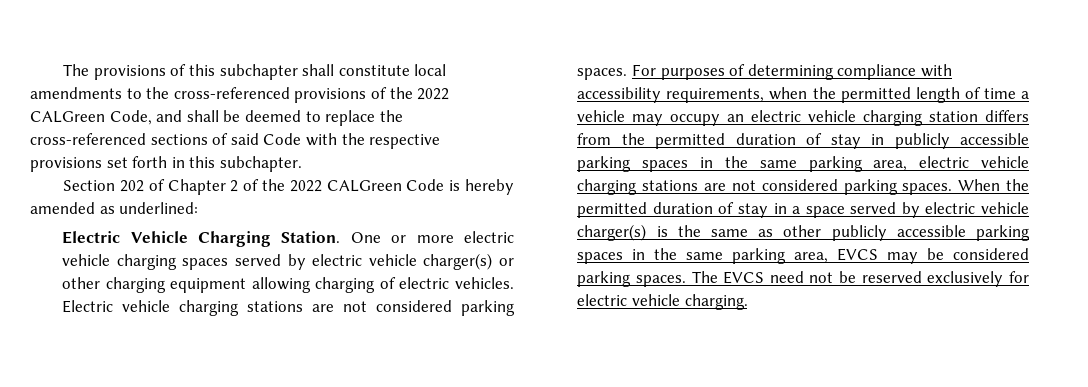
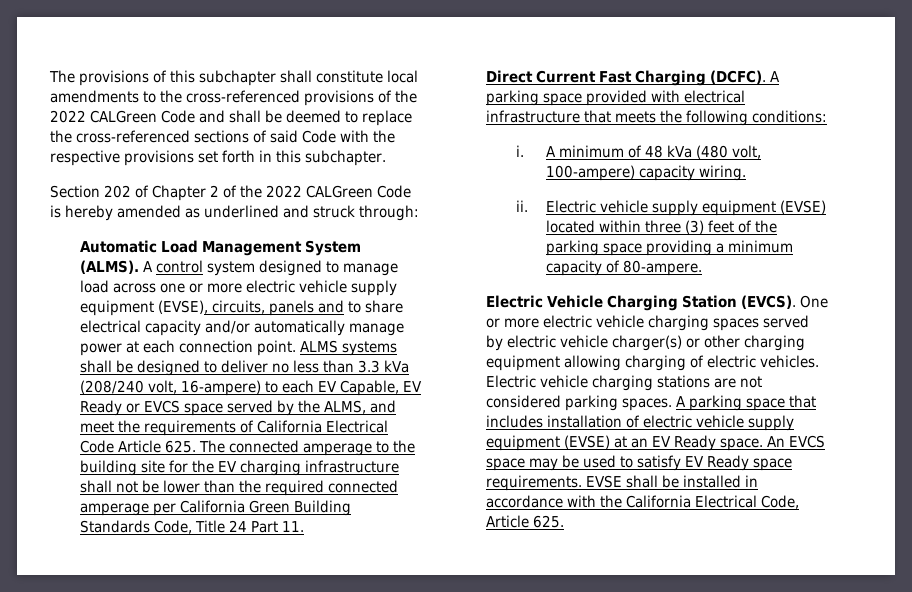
[109,110,152,125] Code, -> [161,110,196,123] Code
[119,202,199,214] underlined: -> [204,205,420,221] [79,240,362,256] [79,260,399,276] [79,280,398,296] [79,300,404,316] [79,320,405,336] [79,340,398,356] [79,360,410,376] [79,380,423,396] [79,400,397,416] [79,420,389,436] [79,440,416,456] [79,460,400,476] [79,480,399,496] [79,500,352,516] [79,520,305,534] [485,70,781,86] [485,90,746,106] [485,110,828,126] [515,145,762,159] [545,165,746,181] [515,200,827,216] [545,220,778,234] [545,240,794,256] [545,260,702,276] underlined and struck through: // Automatic Load Management System (ALMS). A control system designed to manage load across one or more electric vehicle supply equipment (EVSE), circuits, panels and to share electrical capacity and/or automatically manage power at each connection point. ALMS systems shall be designed to deliver no less than 3.3 kVa (208/240 volt, 16-ampere) to each EV Capable, EV Ready or EVCS space served by the ALMS, and meet the requirements of California Electrical Code Article 625. The connected amperage to the building site for the EV charging infrastructure shall not be lower than the required connected amperage per California Green Building Standards Code, Title 24 Part 11. // Direct Current Fast Charging (DCFC). A parking space provided with electrical infrastructure that meets the following conditions: // i. A minimum of 48 kVa (480 volt, 100-ampere) capacity wiring. // ii. Electric vehicle supply equipment (EVSE) located within three (3) feet of the parking space providing a minimum capacity of 80-ampere.
[281,231,341,243] Station. -> [682,295,797,309] Station (EVCS).
[631,64,952,80] [577,87,1029,103] [577,110,1029,126] [577,133,1029,149] [577,156,1029,172] [577,179,1029,195] [577,202,1029,218] [577,224,1030,241] [577,248,1029,264] [577,271,1029,287] [577,294,748,310] For purposes of determining compliance with accessibility requirements, when the permitted length of time a vehicle may occupy an electric vehicle charging station differs from the permitted duration of stay in publicly accessible parking spaces in the same parking area, electric vehicle charging stations are not considered parking spaces. When the permitted duration of stay in a space served by electric vehicle charger(s) is the same as other publicly accessible parking spaces in the same parking area, EVCS may be considered parking spaces. The EVCS need not be reserved exclusively for electric vehicle charging. -> [676,395,817,411] [485,415,795,431] [485,435,826,451] [485,455,793,471] [485,475,759,491] [485,495,800,509] [485,515,564,528] A parking space that includes installation of electric vehicle supply equipment (EVSE) at an EV Ready space. An EVCS space may be used to satisfy EV Ready space requirements. EVSE shall be installed in accordance with the California Electrical Code, Article 625.

